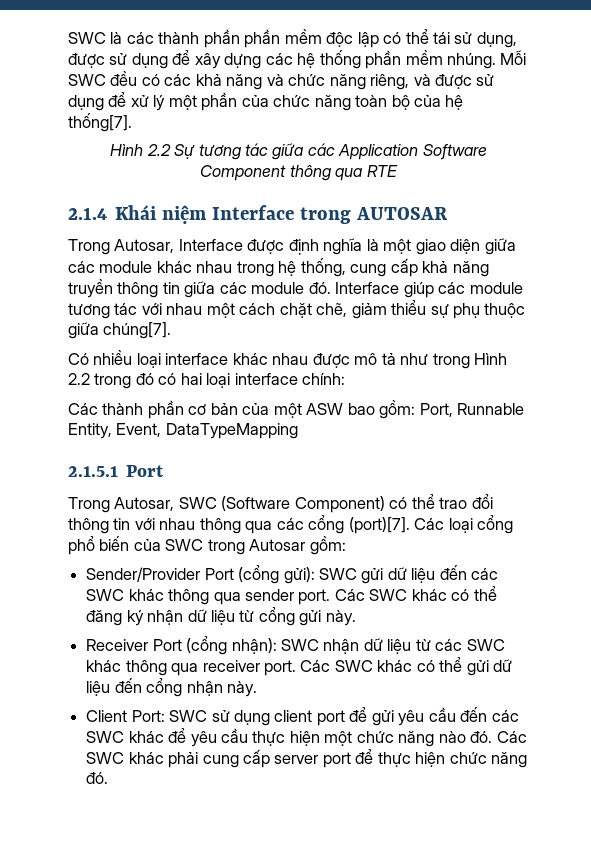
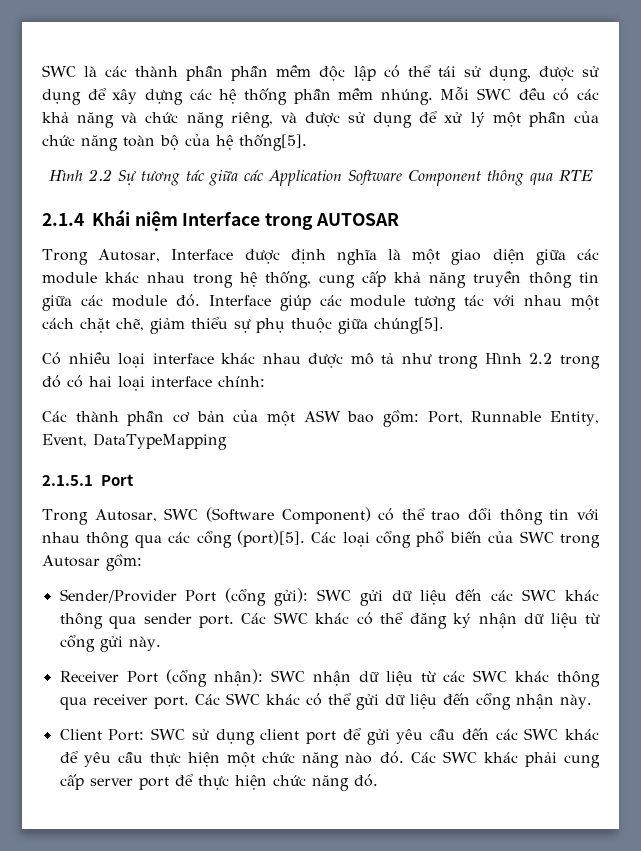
[68,113,132,132] thống[7]. -> [239,134,307,151] thống[5].
[103,322,172,339] chúng[7]. -> [374,317,444,334] chúng[5].
[348,517,410,534] (port)[7]. -> [236,530,305,547] (port)[5].

